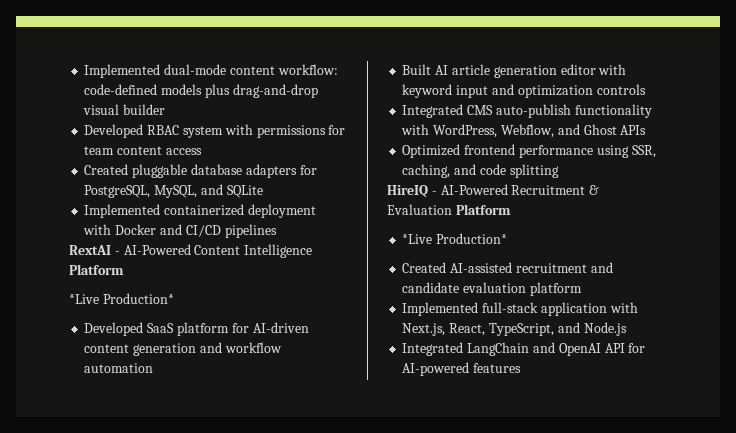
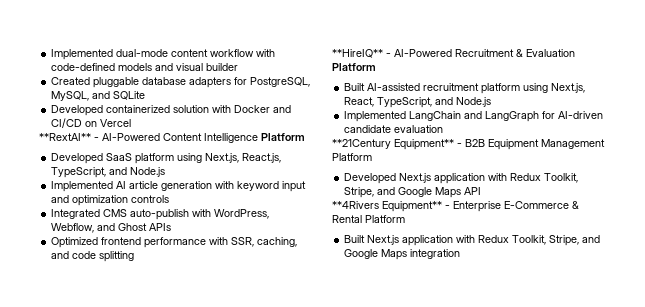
[277,64,338,75] [84,84,318,98] [83,104,166,115] [84,124,346,138] [84,146,202,155] workflow: code-defined models plus drag-and-drop visual builder // Developed RBAC system with permissions for team content access -> [210,49,276,57] [51,63,239,71] workflow with code-defined models and visual builder
[84,204,316,218] Implemented containerized deployment -> [51,105,210,116] Developed containerized solution
[224,224,277,238] [69,245,111,255] pipelines // RextAI -> [85,119,132,127] [39,133,91,141] on Vercel // **RextAI**
[69,293,174,304] // *Live Production* -> (305, 137) none
[231,322,309,333] [84,342,282,356] [84,363,154,373] [402,64,432,75] for AI-driven content generation and workflow automation // Built -> [177,153,282,163] [51,167,166,178] [51,181,114,192] using Next.js, React.js, TypeScript, and Node.js // Implemented
[560,64,596,75] editor -> (213, 186) none
[574,104,652,118] functionality -> (190, 214) none
[596,145,629,158] using -> [209,237,229,245] with
[387,185,428,197] HireIQ -> [332,49,383,58] **HireIQ**
[402,233,508,244] [402,262,613,273] [402,282,582,296] [402,302,638,316] *Live Production* // Created AI-assisted recruitment and candidate evaluation platform // Implemented full-stack application with -> [344,83,549,94] Built AI-assisted recruitment platform using
[402,342,464,356] Integrated -> [344,111,407,122] Implemented
[558,343,646,356] [402,362,522,376] OpenAI API for AI-powered features -> [485,111,604,122] [344,125,444,133] [332,139,605,150] [332,153,372,161] [344,173,579,184] [344,187,482,198] [332,201,579,212] [332,215,405,223] [344,235,601,246] [344,249,461,260] LangGraph for AI-driven candidate evaluation // **21Century Equipment** - B2B Equipment Management Platform // Developed Next.js application with Redux Toolkit, Stripe, and Google Maps API // **4Rivers Equipment** - Enterprise E-Commerce & Rental Platform // Built Next.js application with Redux Toolkit, Stripe, and Google Maps integration

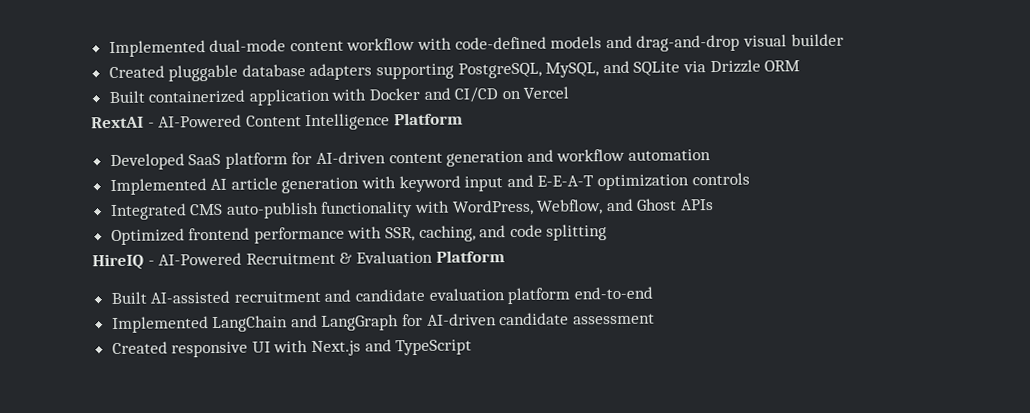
(174, 67) none -> [636,34,741,52] drag-and-drop
[234,77,248,85] for -> [376,63,455,80] supporting
[51,105,210,116] // Developed containerized solution -> [683,59,801,74] [108,88,330,106] via Drizzle ORM // Built containerized application
[39,133,91,141] **RextAI** -> [91,116,144,129] RextAI
[177,153,282,163] [51,167,166,178] using Next.js, React.js, TypeScript, and Node.js -> [291,148,712,167] for AI-driven content generation and workflow automation
(70, 199) none -> [537,175,595,187] E-E-A-T
(190, 214) none -> [320,201,414,218] functionality
[332,49,383,58] **HireIQ** -> [92,253,144,271] HireIQ
[481,83,586,94] [344,97,492,108] platform using Next.js, React, TypeScript, and Node.js -> [324,286,653,305] and candidate evaluation platform end-to-end
[394,125,444,133] [332,139,605,150] [332,153,372,161] [344,173,579,184] [344,187,482,198] [332,201,579,212] [332,215,405,223] [344,235,601,246] [344,249,461,260] evaluation // **21Century Equipment** - B2B Equipment Management Platform // Developed Next.js application with Redux Toolkit, Stripe, and Google Maps API // **4Rivers Equipment** - Enterprise E-Commerce & Rental Platform // Built Next.js application with Redux Toolkit, Stripe, and Google Maps integration -> [572,313,655,325] [111,339,473,358] assessment // Created responsive UI with Next.js and TypeScript

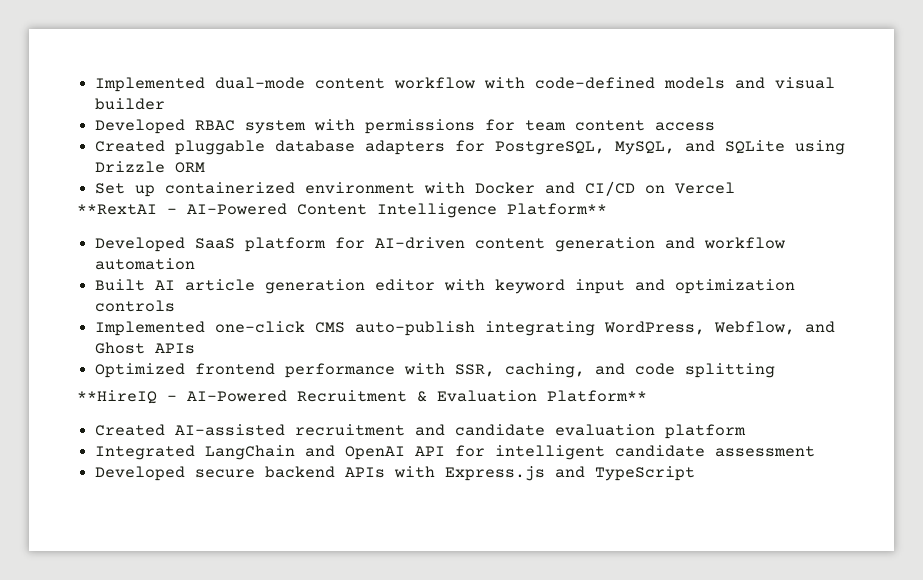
[636,34,741,52] drag-and-drop -> (766, 83) none
(844, 40) none -> [95,119,716,134] // Developed RBAC system with permissions for team content access
[376,63,455,80] supporting -> [455,140,486,152] for
[683,61,707,73] via -> [795,140,846,155] using
[108,88,330,106] Built containerized application -> [95,182,416,197] Set up containerized environment
[91,116,144,129] RextAI -> [77,204,157,215] **RextAI
[393,112,463,126] Platform -> [507,203,607,215] Platform**
[109,178,207,196] Implemented -> [95,279,146,291] Built
(360, 185) none -> [375,279,436,291] editor
[537,175,595,187] E-E-A-T -> (666, 285) none
[109,200,451,221] Integrated CMS auto-publish functionality with -> [95,321,596,336] Implemented one-click CMS auto-publish integrating
[92,253,144,271] HireIQ -> [77,390,157,404] **HireIQ
[435,250,505,263] [110,291,147,305] Platform // Built -> [547,390,647,402] [95,424,166,436] Platform** // Created
[573,286,653,300] [111,312,655,334] [111,340,362,358] end-to-end // Implemented LangChain and LangGraph for AI-driven candidate assessment // Created responsive UI with Next.js -> [95,445,816,460] [95,466,546,481] // Integrated LangChain and OpenAI API for intelligent candidate assessment // Developed secure backend APIs with Express.js

